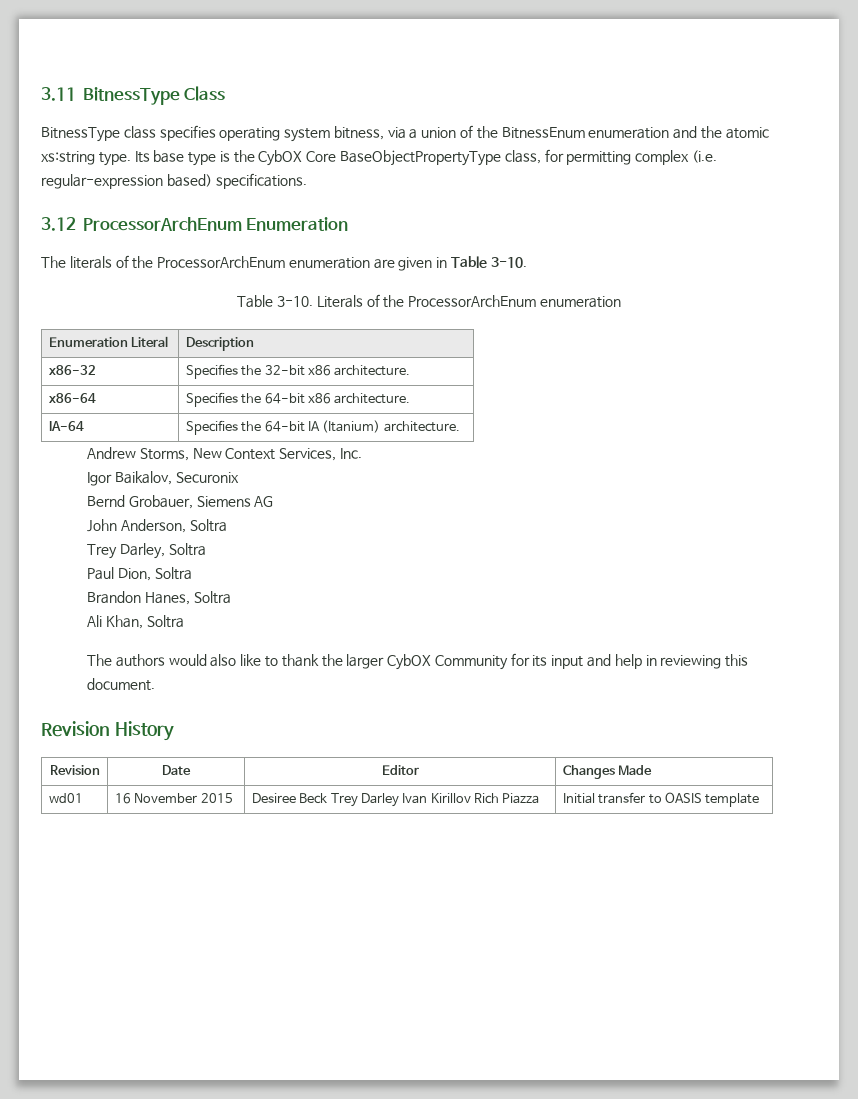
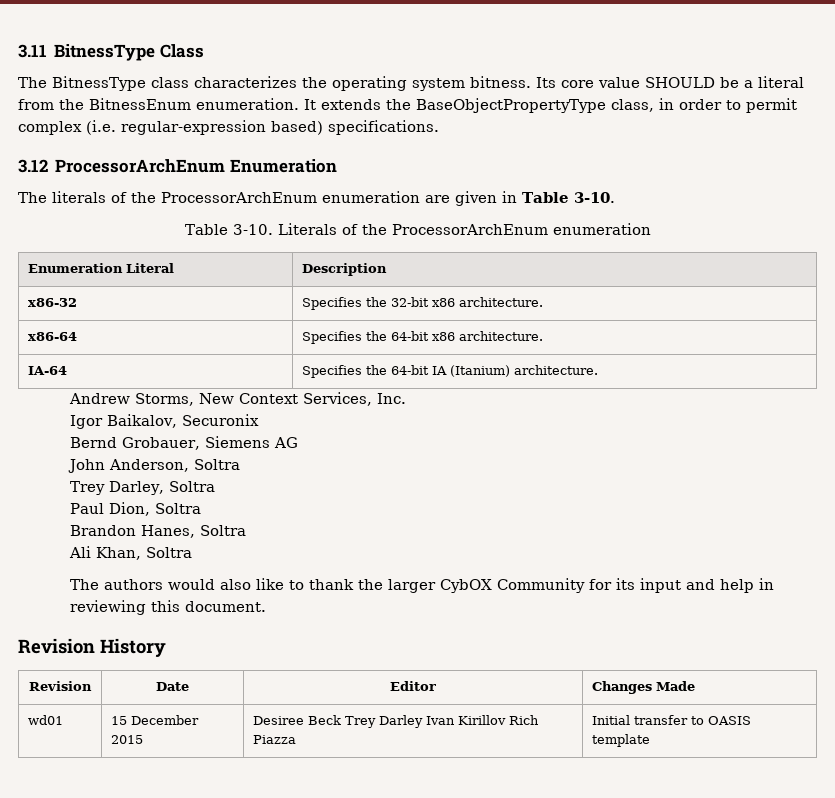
(226, 93) none -> [18,77,47,88] The
[159,125,769,142] [41,149,632,166] specifies operating system bitness, via a union of the BitnessEnum enumeration and the atomic xs:string type. Its base type is the CybOX Core BaseObjectPropertyType class, for permitting -> [194,76,804,91] [18,98,797,113] characterizes the operating system bitness. Its core value SHOULD be a literal from the BitnessEnum enumeration. It extends the BaseObjectPropertyType class, in order to permit
[114,793,198,804] 16 November -> [111,715,200,725] 15 December

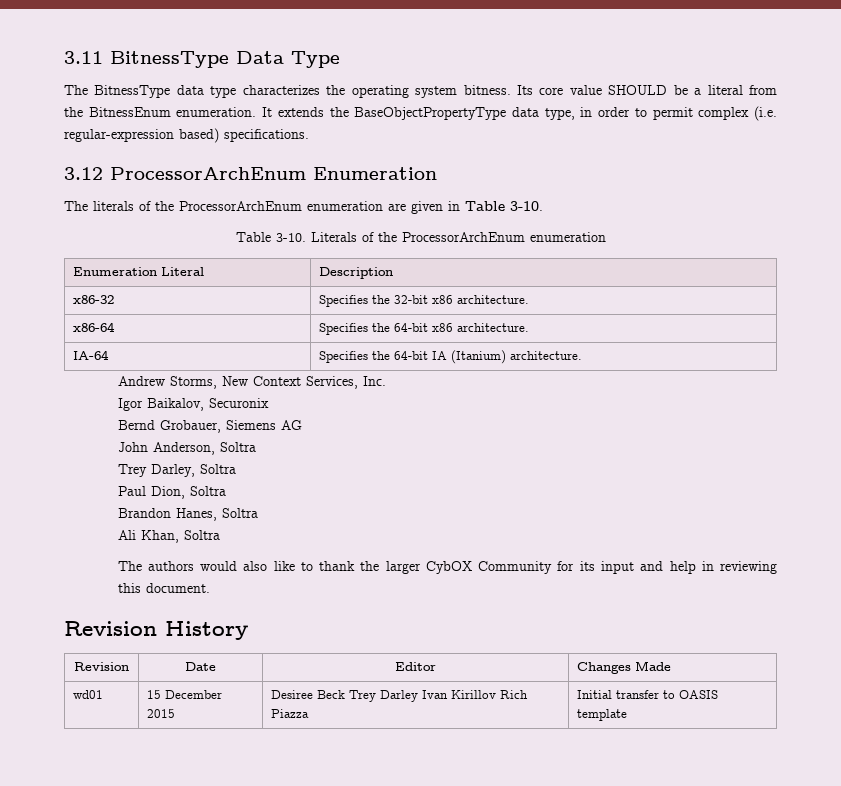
[159,44,204,58] Class -> [236,51,340,68] Data Type
[151,77,189,88] class -> [176,85,237,98] data type
[611,99,654,112] class, -> [512,107,575,120] data type,

